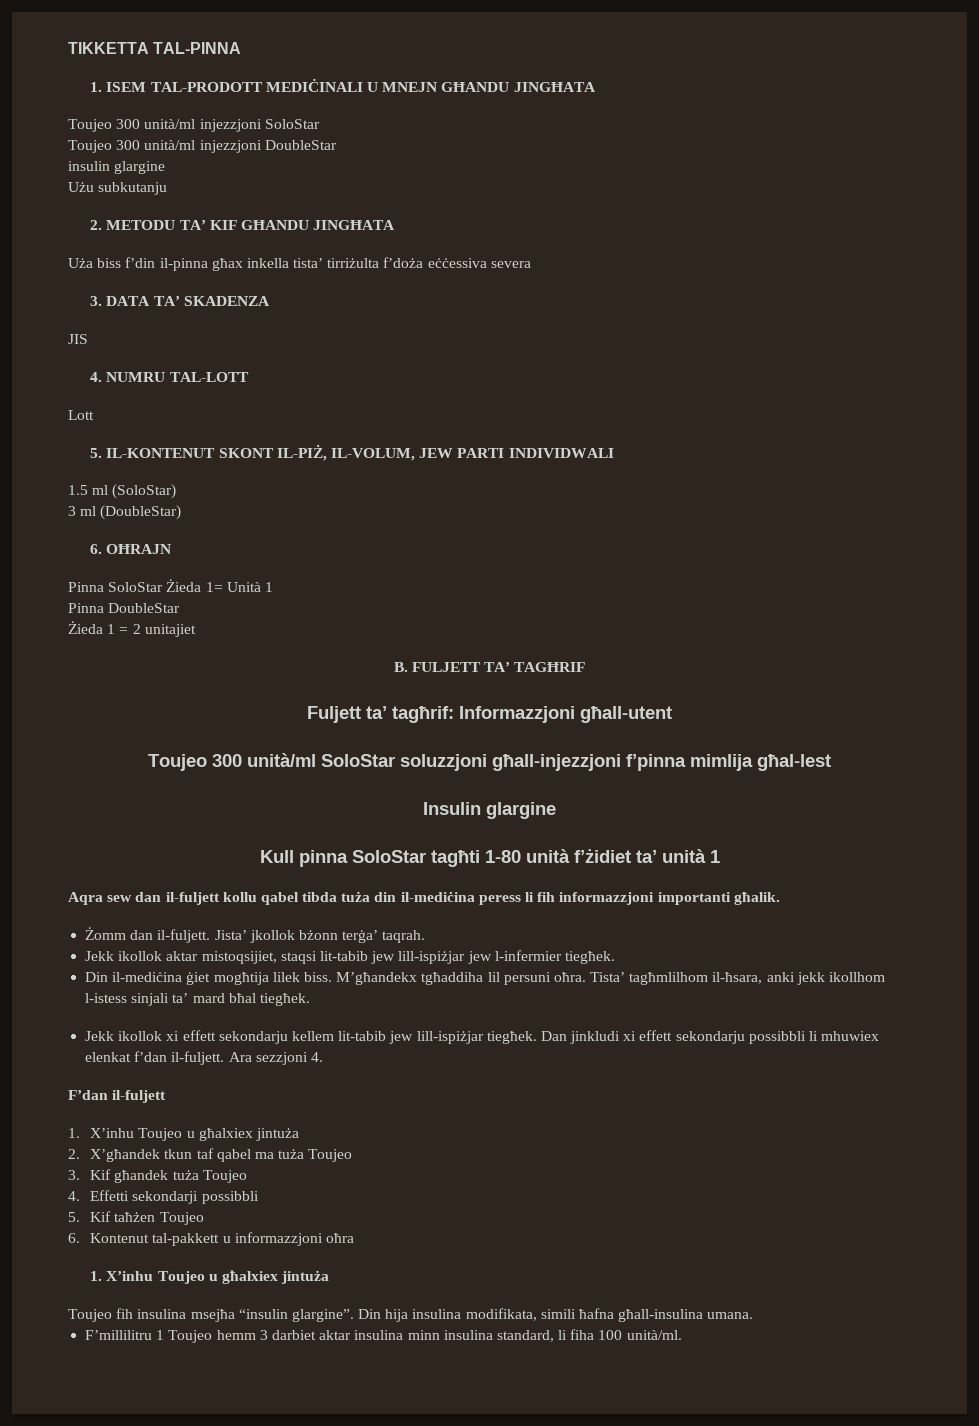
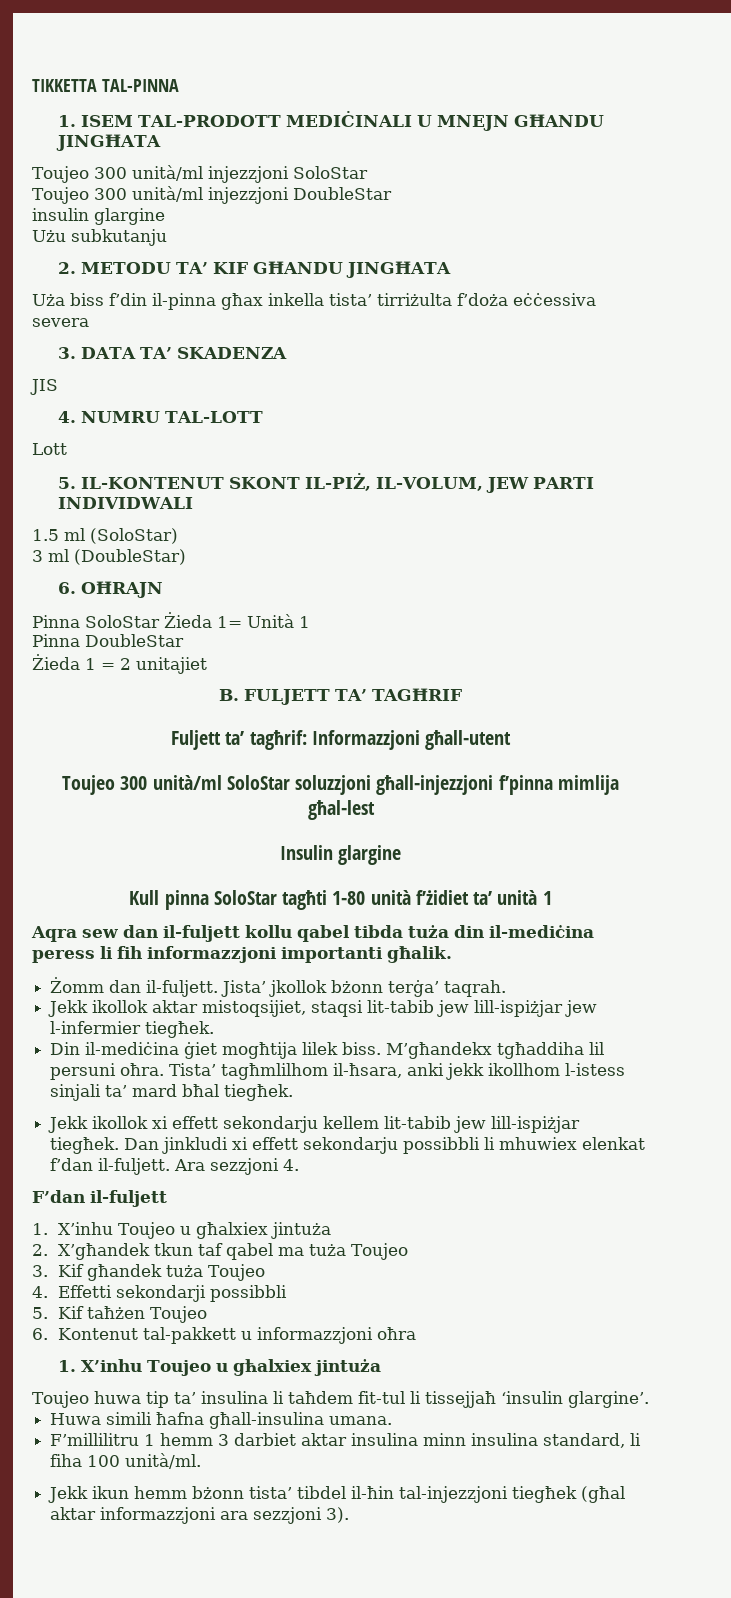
[116,1308,537,1322] fih insulina msejħa “insulin glargine”. Din hija insulina modifikata, -> [93,1391,649,1408] [50,1413,102,1425] huwa tip ta’ insulina li taħdem fit-tul li tissejjaħ ‘insulin glargine’. // Huwa
[168,1330,213,1343] Toujeo -> (156, 1440) none
(682, 1335) none -> [48,1486,626,1503] [50,1507,350,1524] // Jekk ikun hemm bżonn tista’ tibdel il-ħin tal-injezzjoni tiegħek (għal aktar informazzjoni ara sezzjoni 3).

